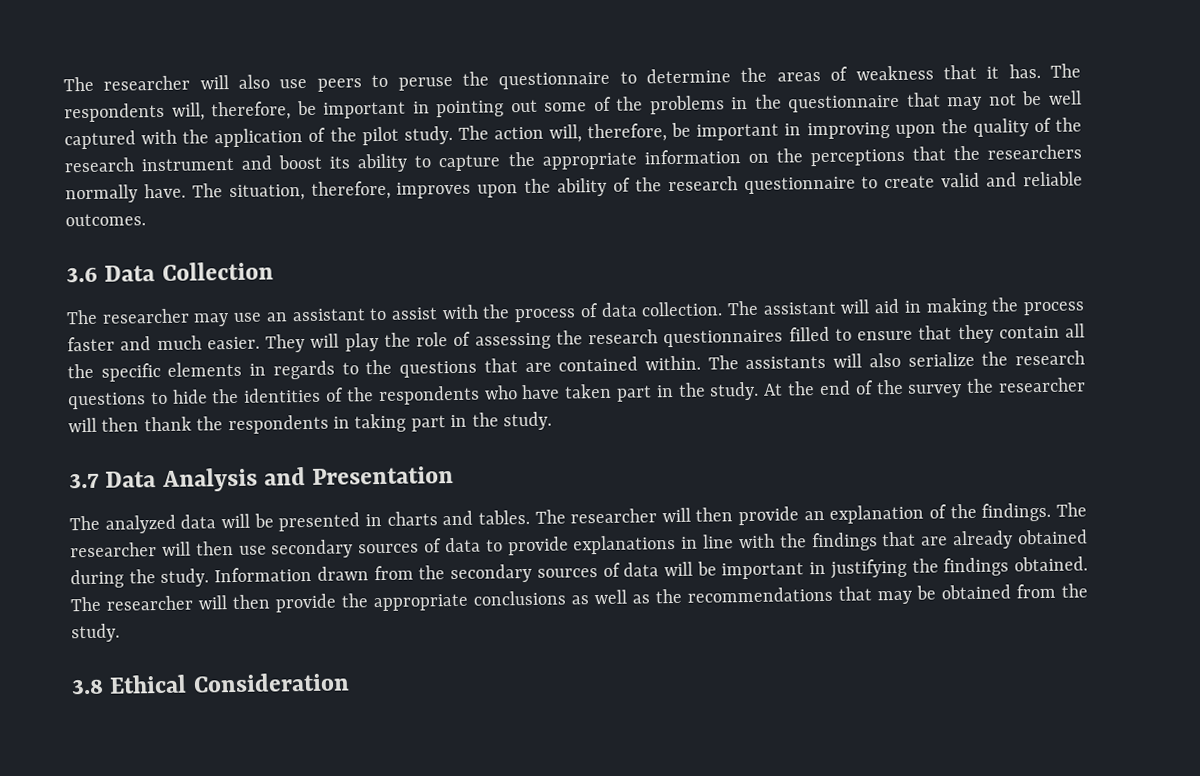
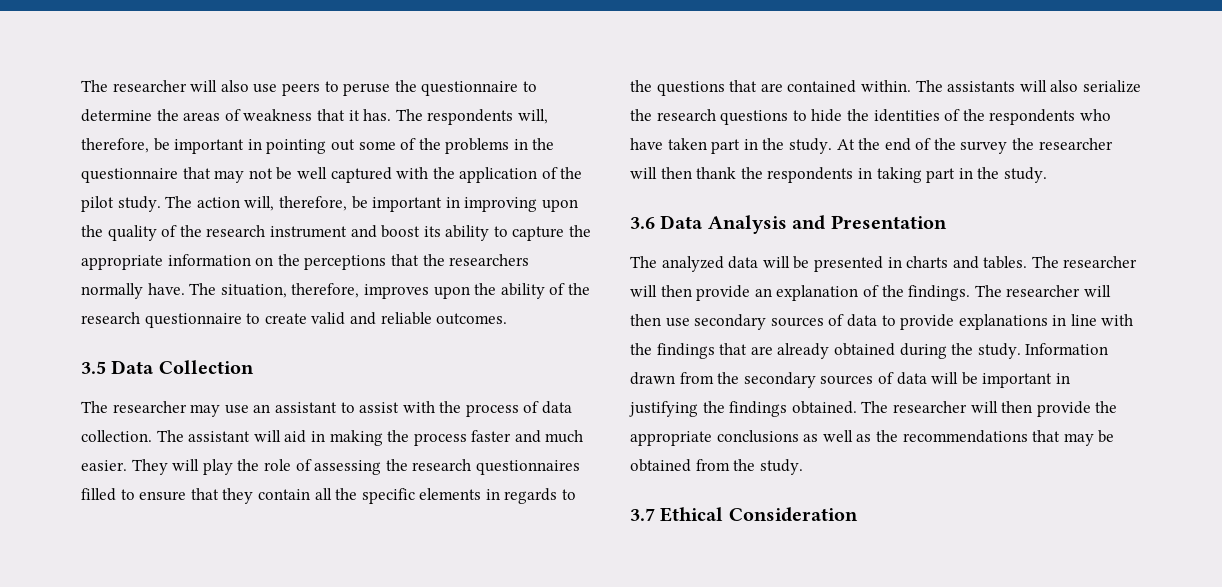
[66,266,98,283] 3.6 -> [81,361,106,374] 3.5
[69,472,100,489] 3.7 -> [630,217,655,229] 3.6
[71,678,104,695] 3.8 -> [630,508,655,521] 3.7

